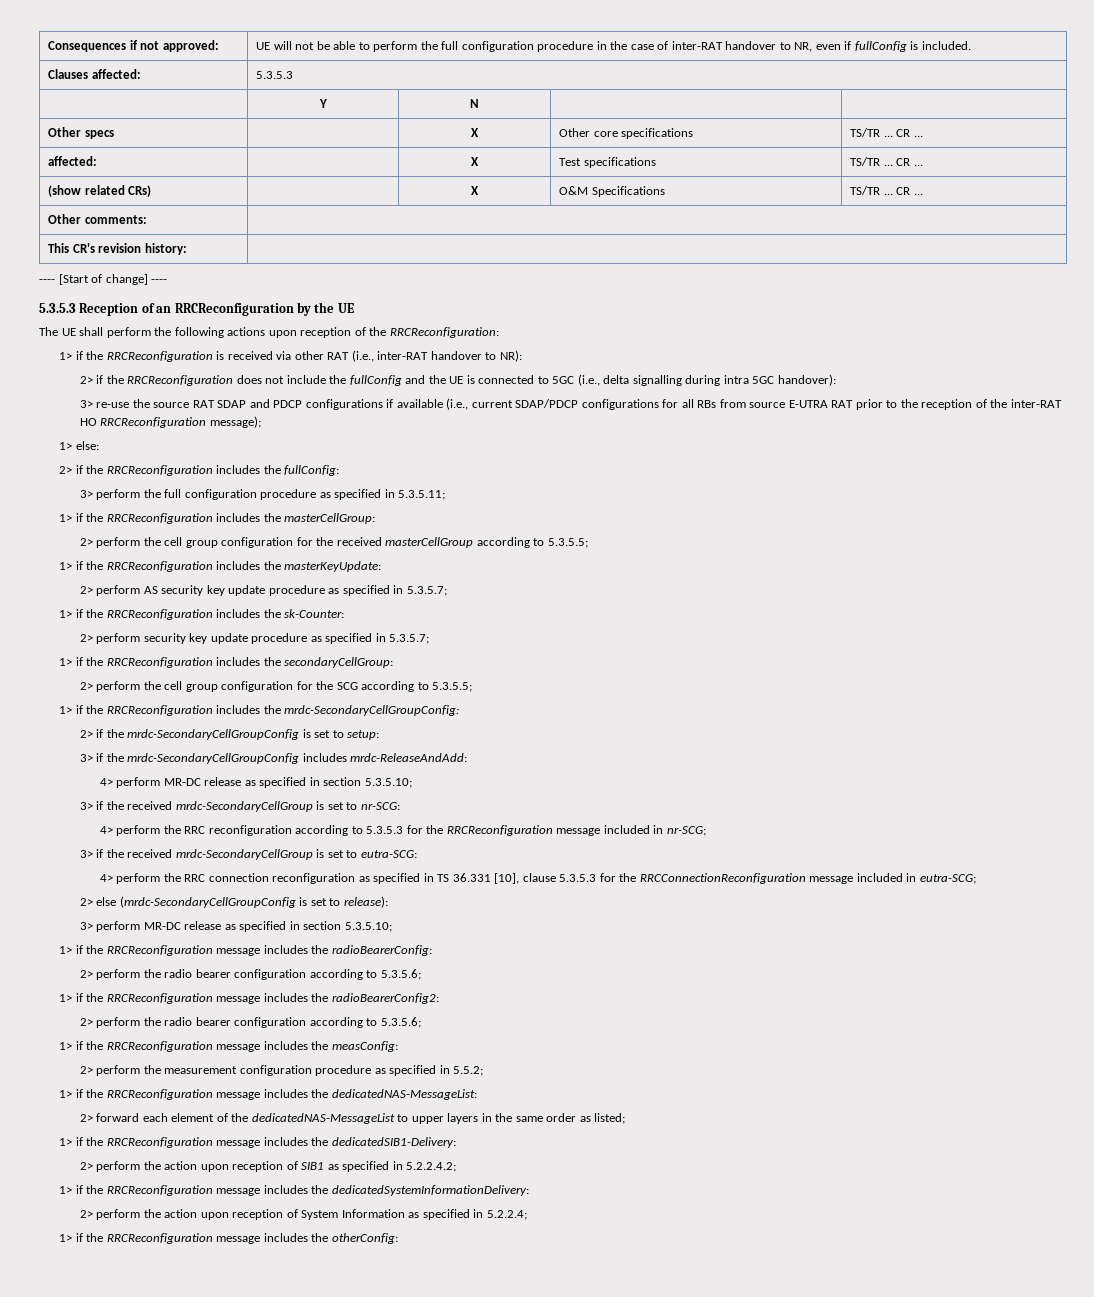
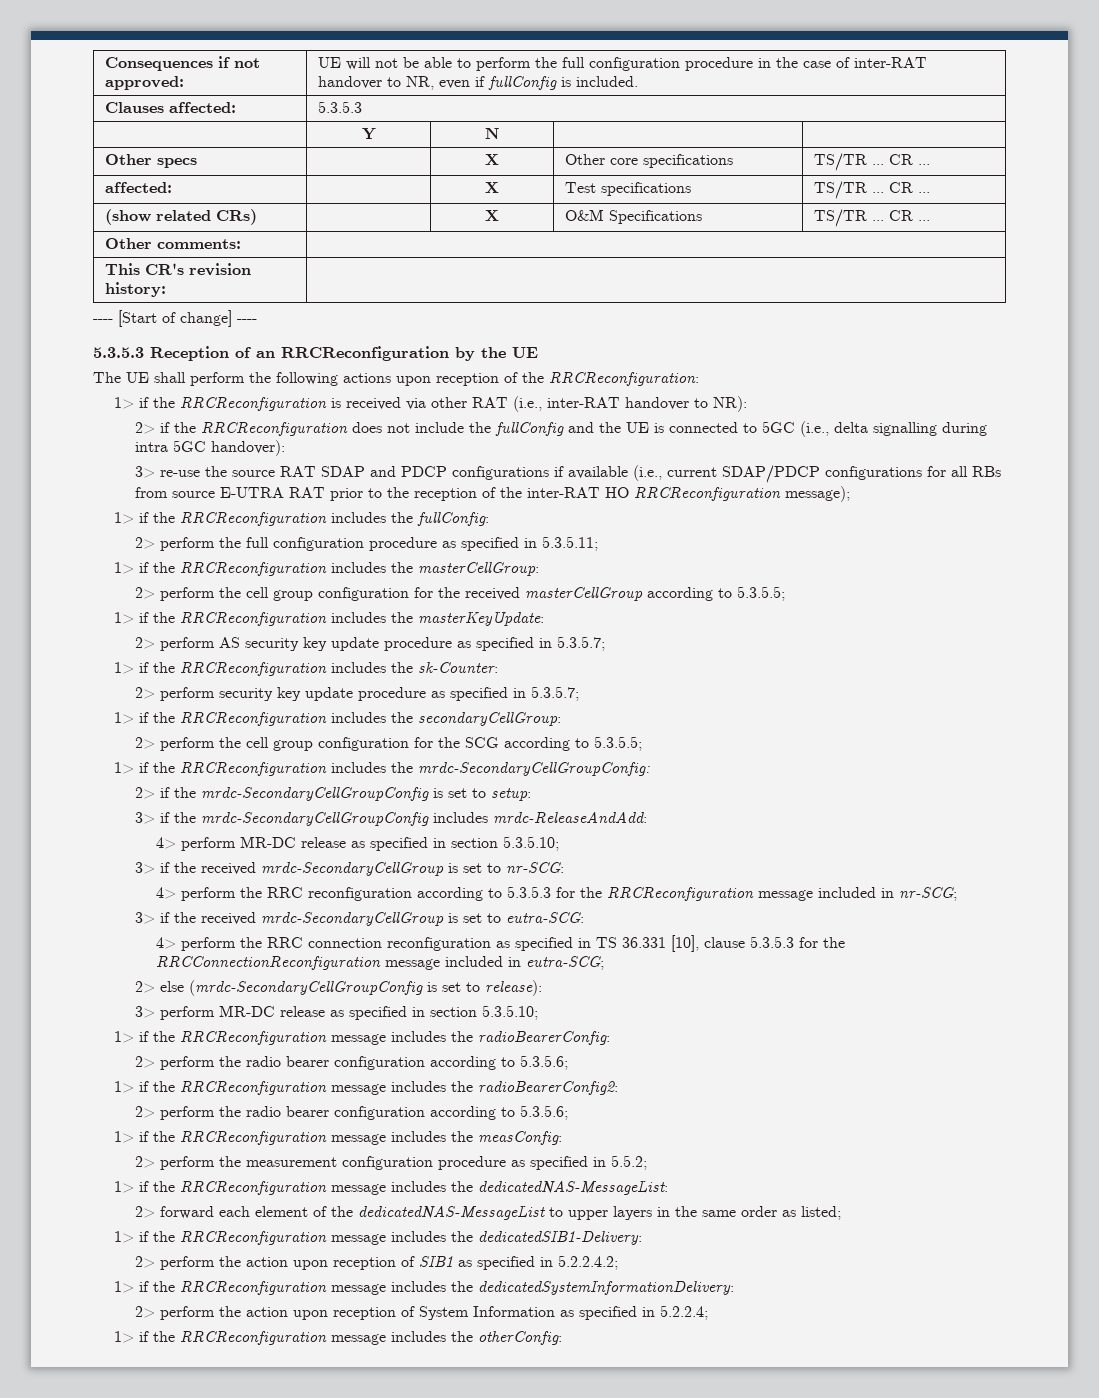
[75,441,99,450] [59,466,73,474] else: // 2> -> (134, 518) none
[79,490,93,498] 3> -> [134,537,155,549] 2>

